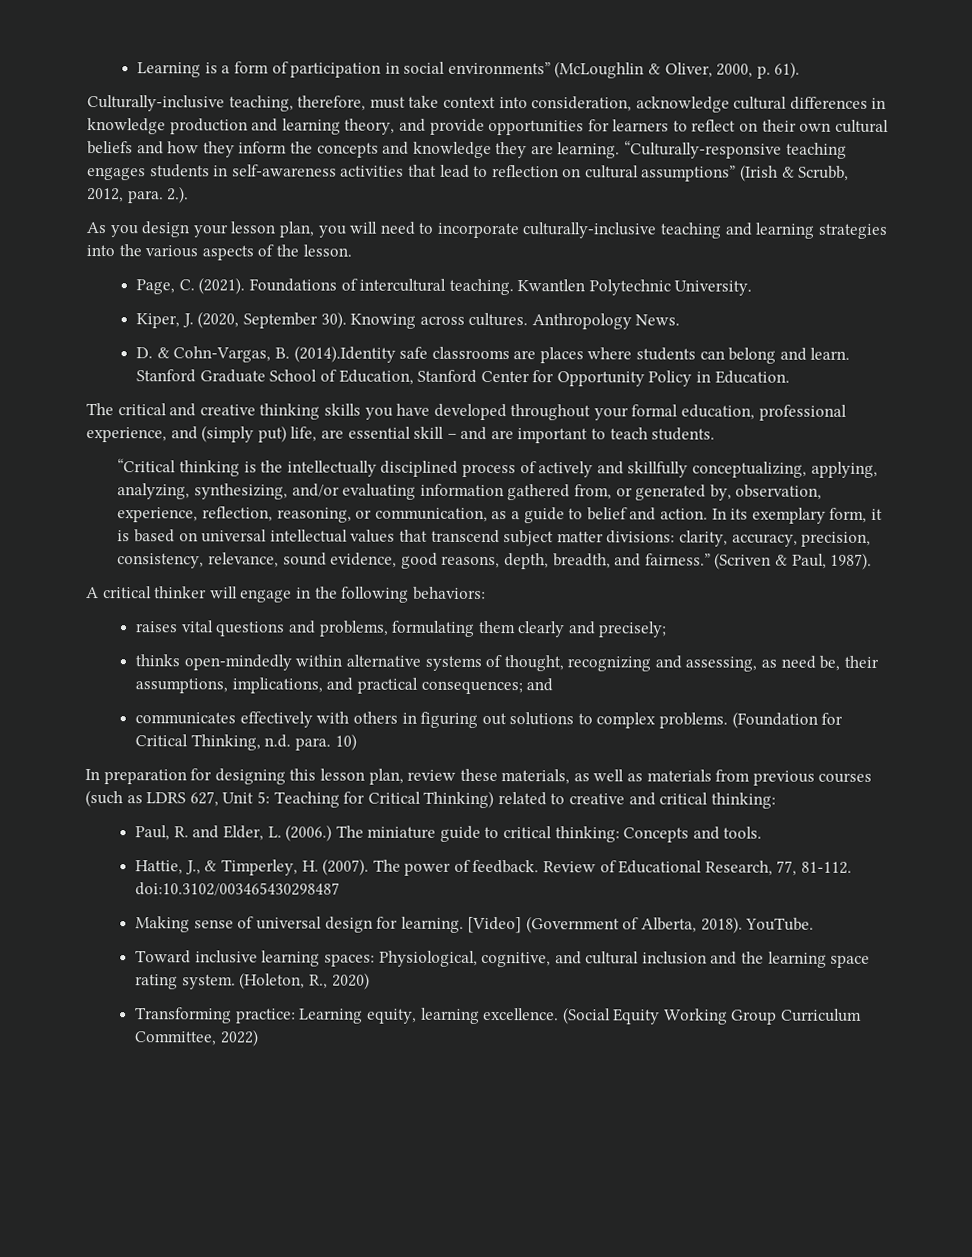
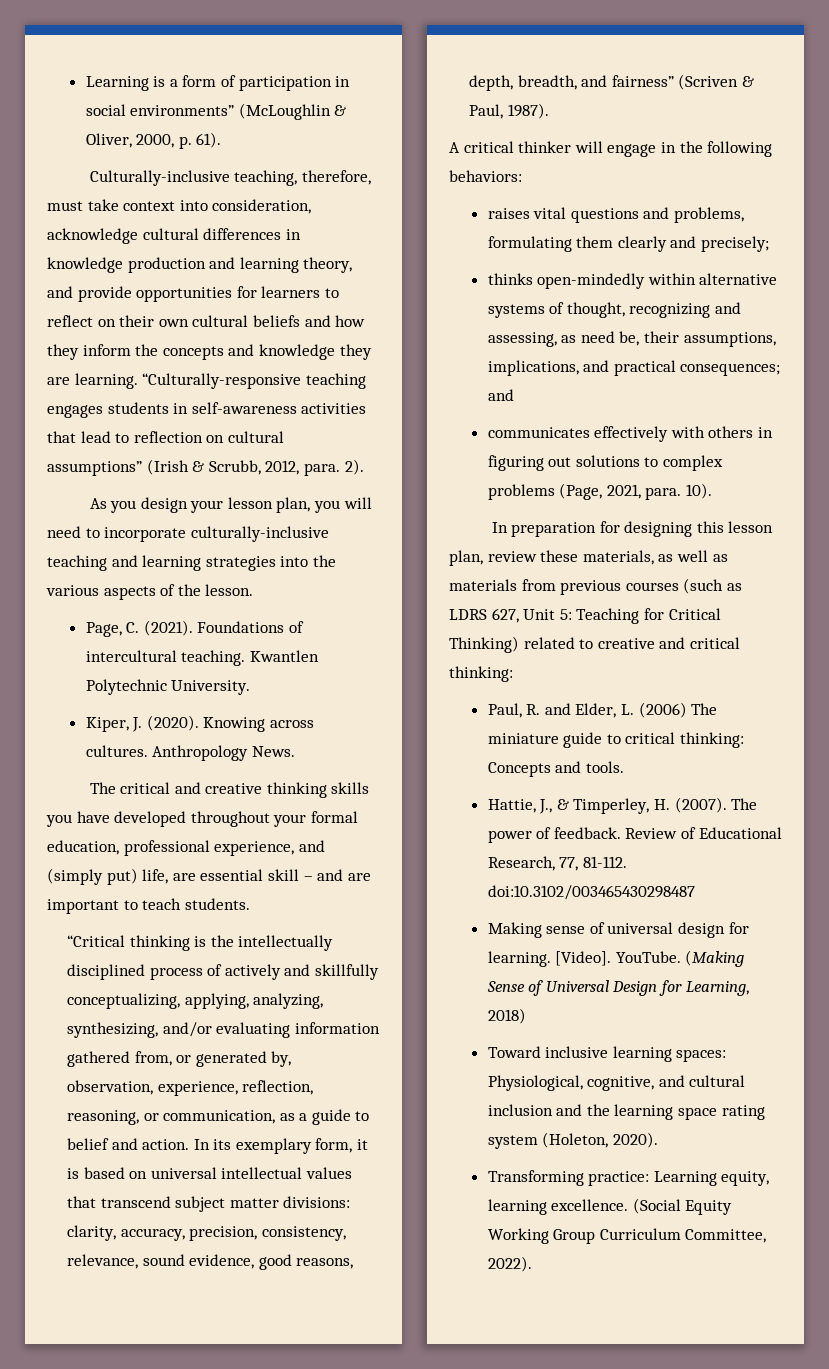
[167,186,190,204] 2.). -> [344,459,364,475] 2).
[197,311,347,329] (2020, September 30). -> [146,715,199,731] (2020).
[136,345,851,364] [136,369,790,387] // D. & Cohn-Vargas, B. (2014).Identity safe classrooms are places where students can belong and learn. Stanford Graduate School of Education, Stanford Center for Opportunity Policy in Education. -> (295, 751) none
[644,553,711,566] fairness.” -> [611,75,674,87] fairness”
[659,711,844,729] [135,733,357,751] problems. (Foundation for Critical Thinking, n.d. para. 10) -> [487,483,712,500] problems (Page, 2021, para. 10).
[285,824,333,842] (2006.) -> [638,702,687,718] (2006)
[467,916,815,934] [Video] (Government of Alberta, 2018). YouTube. -> [555,950,745,967] [486,980,749,996] [487,1008,526,1024] [Video]. YouTube. (Making Sense of Universal Design for Learning, 2018)
[181,972,370,990] system. (Holeton, R., 2020) -> [487,1132,658,1149] system (Holeton, 2020).
[219,1029,259,1047] 2022) -> [487,1256,532,1272] 2022).

